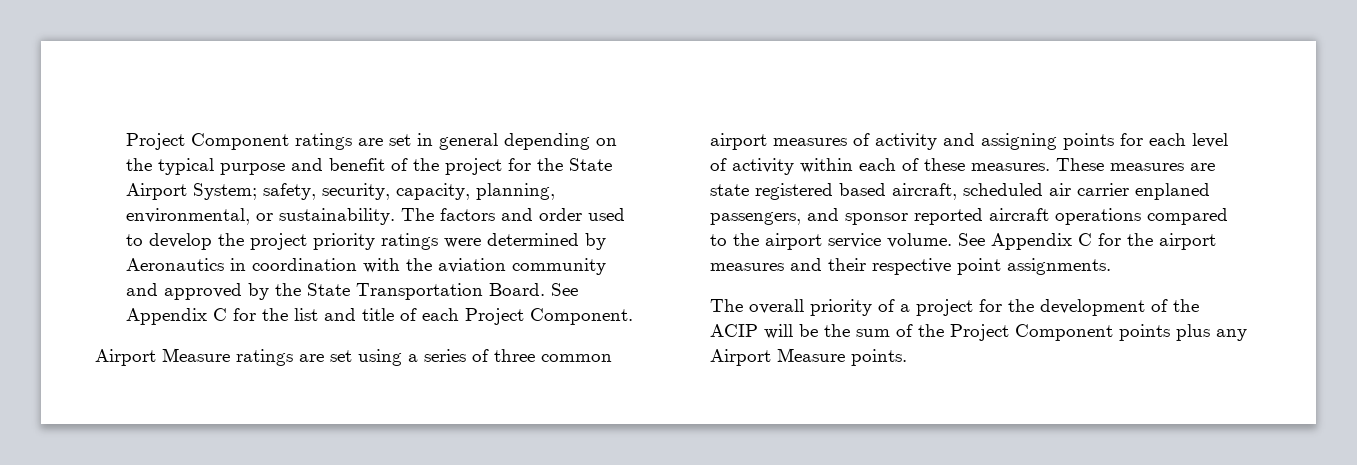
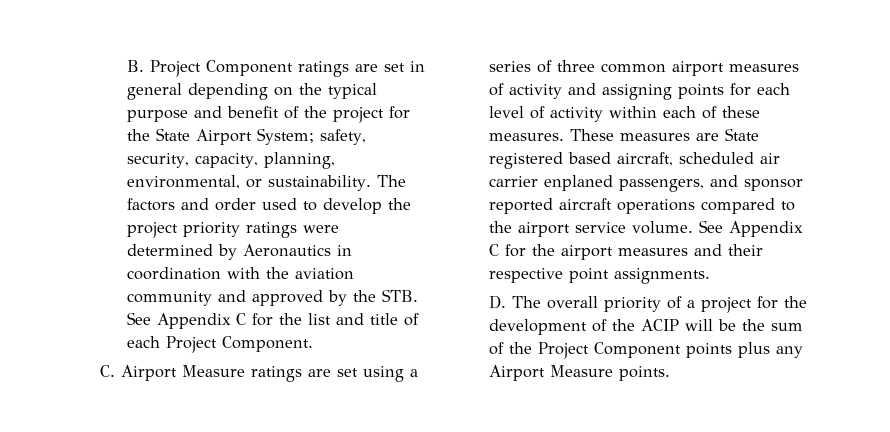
(125, 141) none -> [126,60,144,72] B.
[306,283,545,300] State Transportation Board. -> [381,289,418,302] STB.
(633, 316) none -> [99,365,115,377] C.
[709,184,749,196] state -> [724,128,759,141] State
(1111, 266) none -> [488,295,506,309] D.

